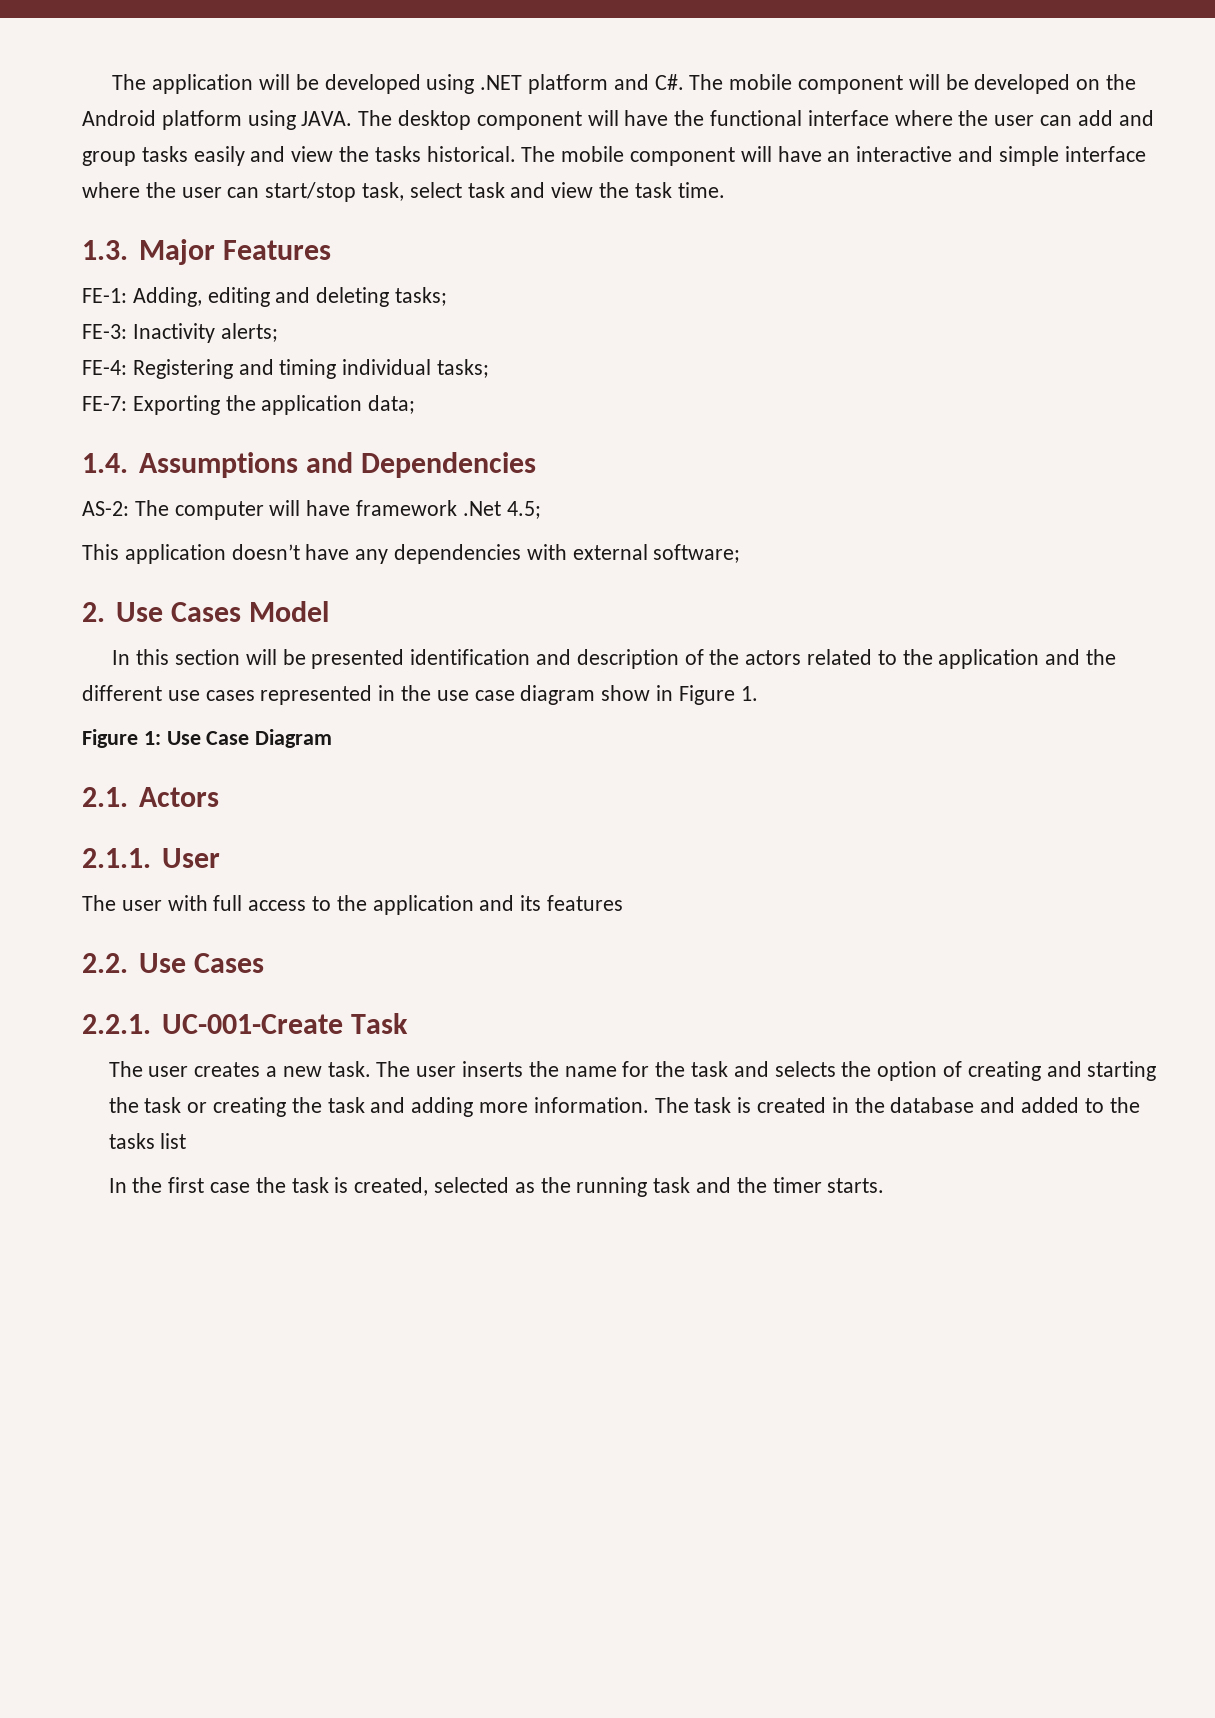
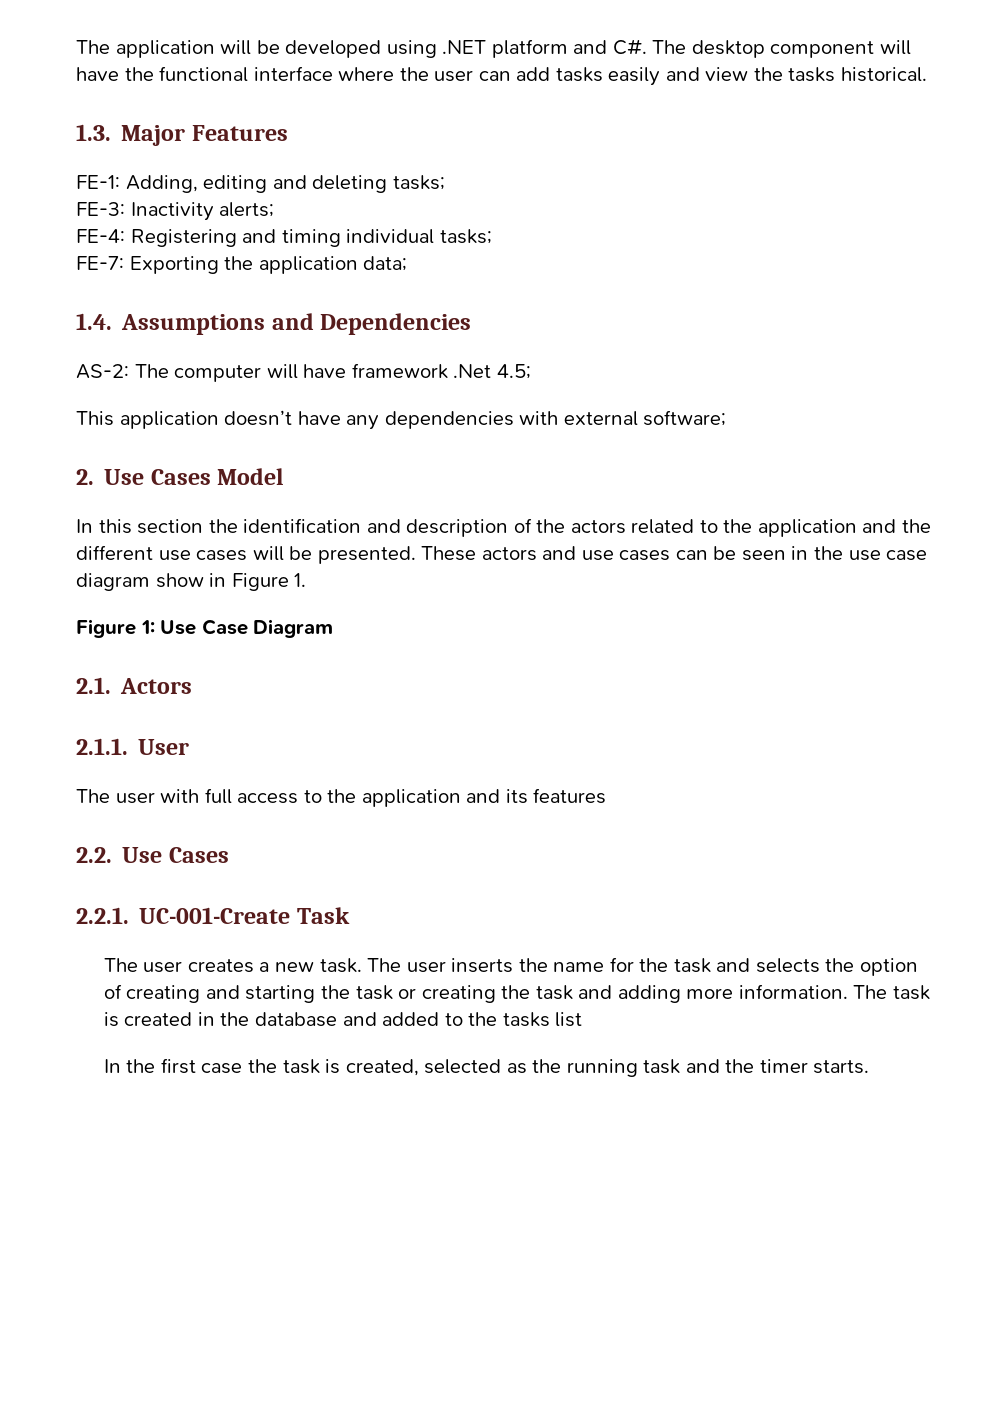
[729,74,1137,94] [82,110,393,130] mobile component will be developed on the Android platform using JAVA. The -> (687, 47) none
[1118,110,1154,126] [82,151,136,166] and group -> (551, 74) none
[521,146,1146,166] [82,182,725,202] The mobile component will have an interactive and simple interface where the user can start/stop task, select task and view the task time. -> (928, 74) none
[245,649,405,669] will be presented -> [208,519,238,533] the
[260,685,373,705] represented -> [252,546,786,564] will be presented. These actors and use cases can be seen

